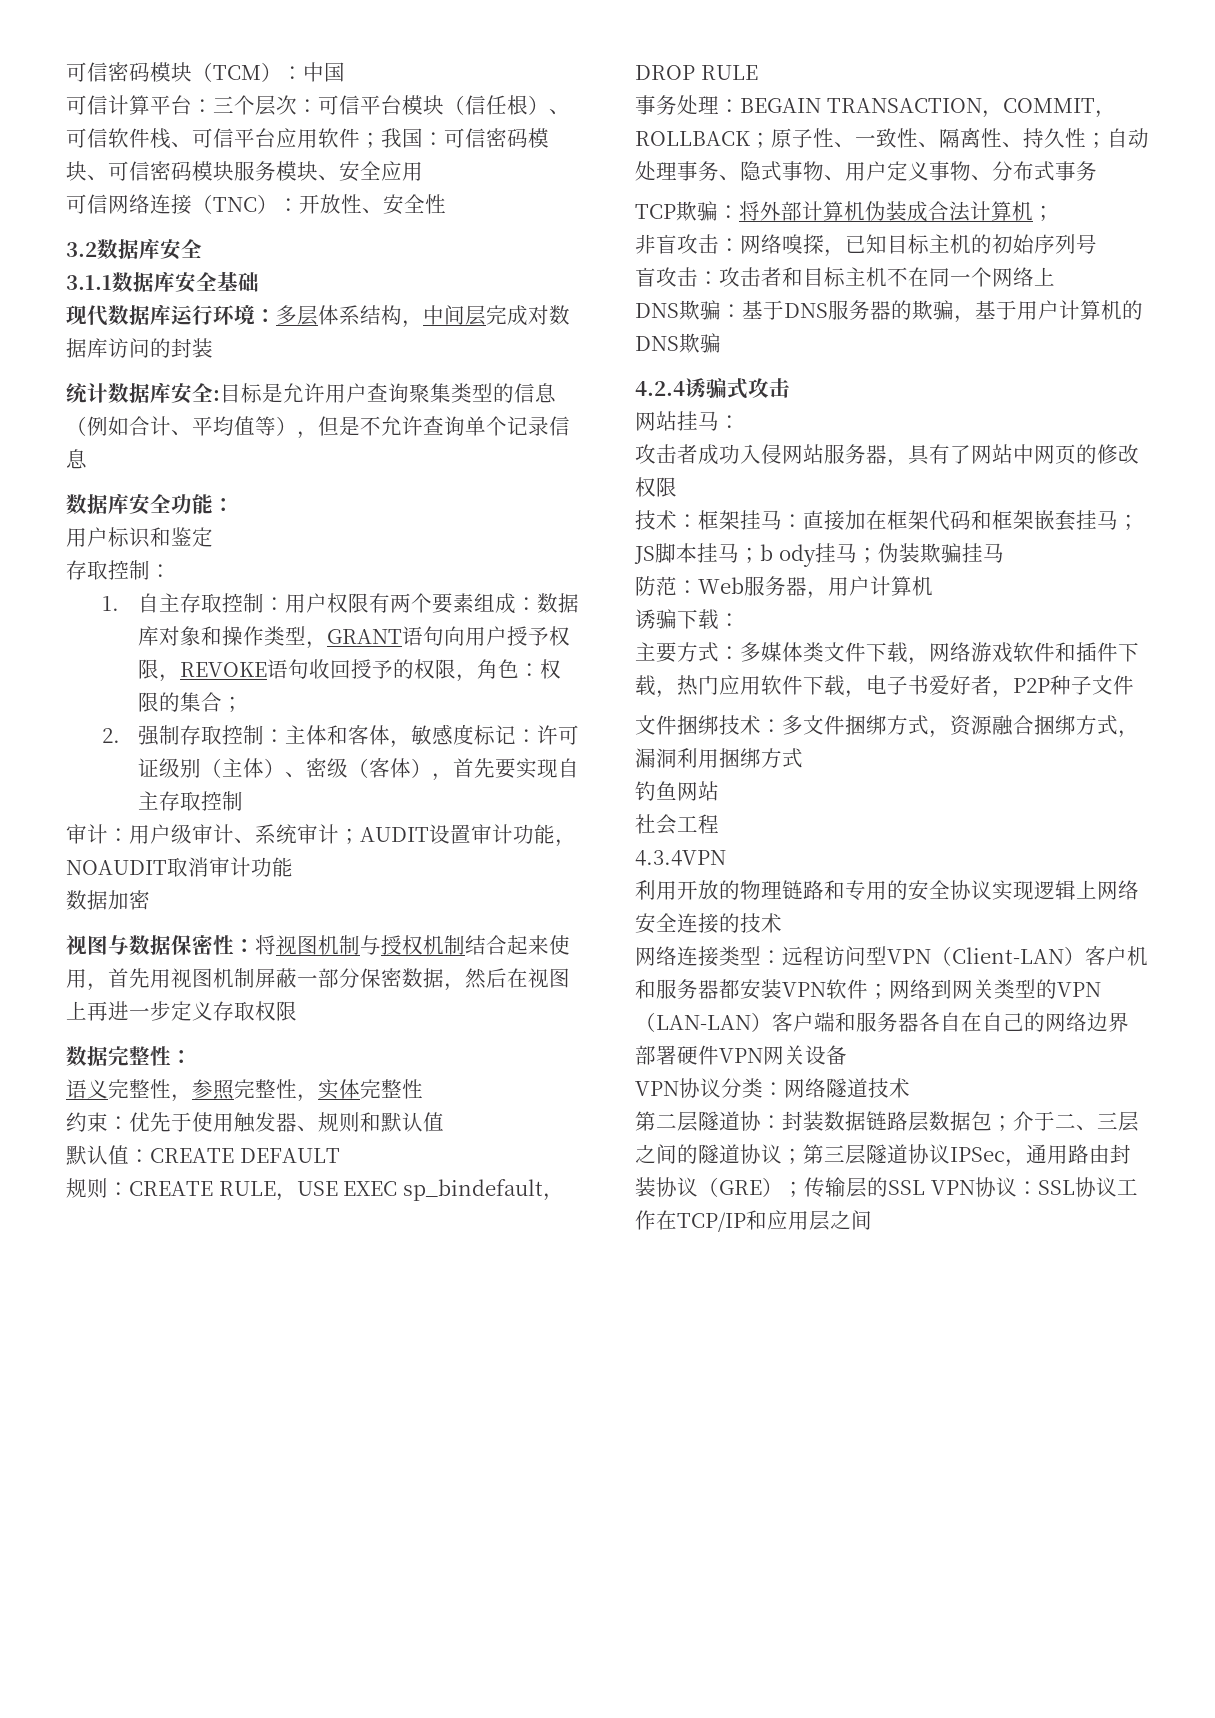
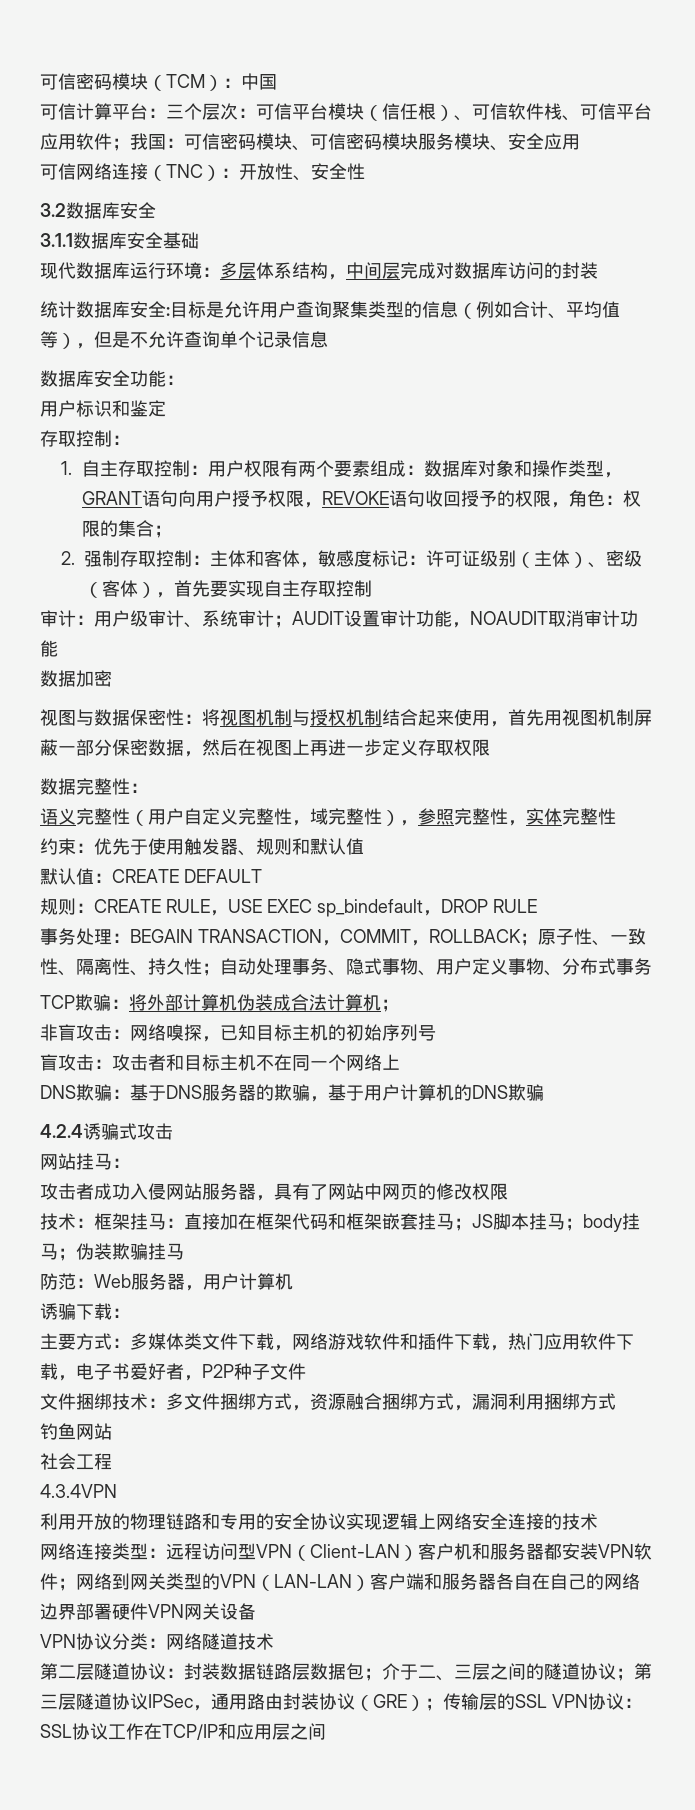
(171, 1089) none -> [130,808,400,826] （用户自定义完整性，域完整性）
[760,544,816,567] b ody -> [583,1214,622,1232] body
(762, 1121) none -> [148,1663,166,1680] 议

